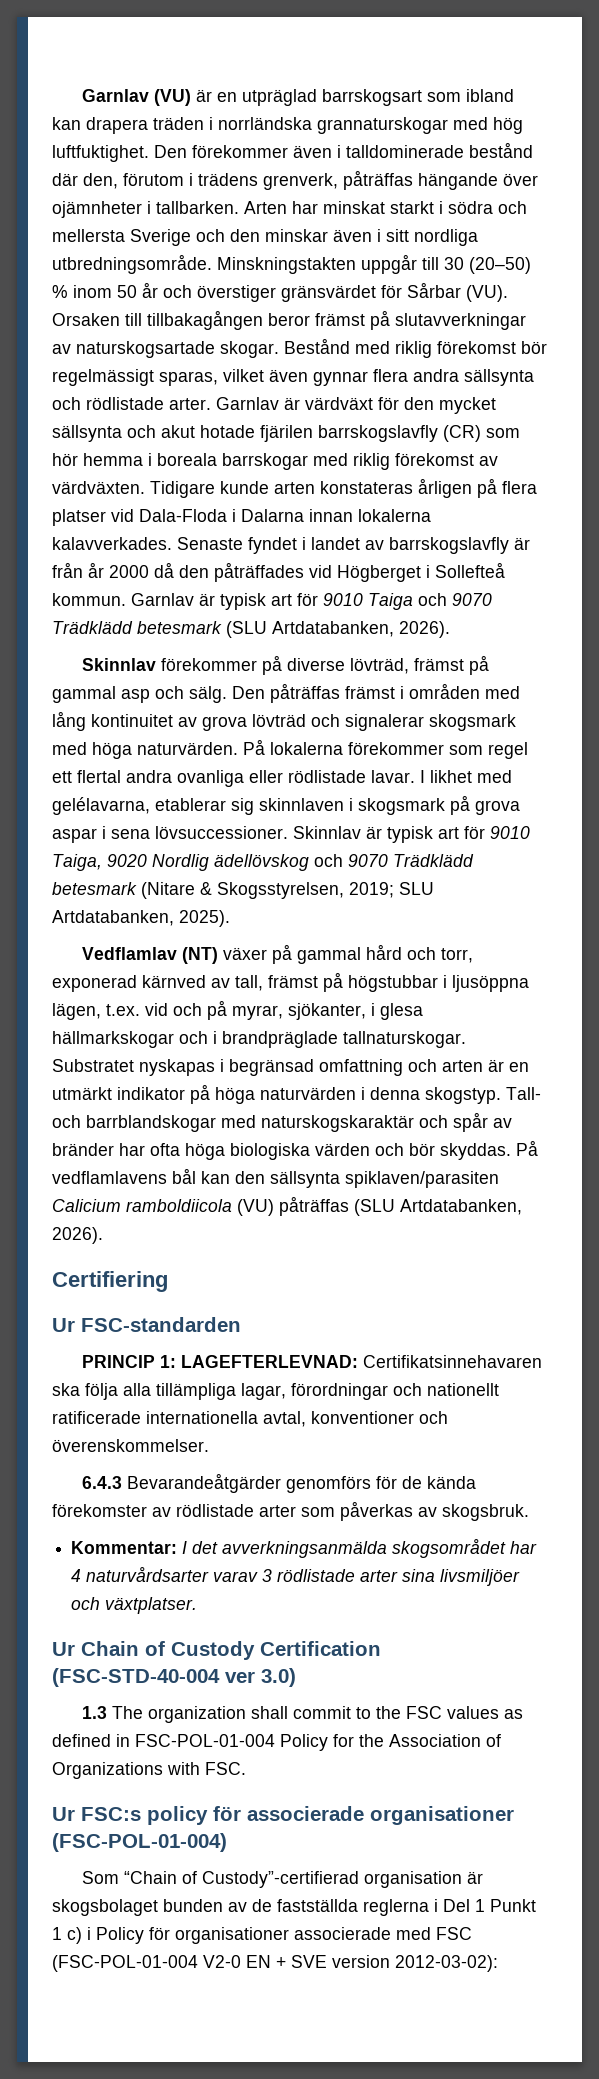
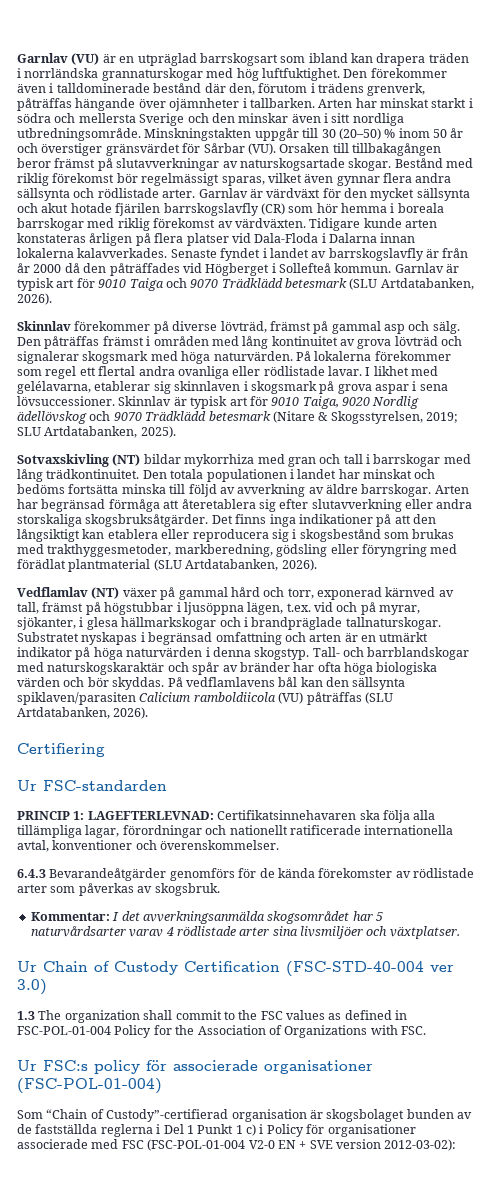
(230, 918) none -> [17,454,471,467] [17,469,436,482] [17,484,469,497] [17,499,473,512] [17,514,436,527] [17,529,455,542] [17,544,458,557] [17,559,317,572] // Sotvaxskivling (NT) bildar mykorrhiza med gran och tall i barrskogar med lång trädkontinuitet. Den totala populationen i landet har minskat och bedöms fortsätta minska till följd av avverkning av äldre barrskogar. Arten har begränsad förmåga att återetablera sig efter slutavverkning eller andra storskaliga skogsbruksåtgärder. Det finns inga indikationer på att den långsiktigt kan etablera eller reproducera sig i skogsbestånd som brukas med trakthyggesmetoder, markberedning, gödsling eller föryngring med förädlat plantmaterial (SLU Artdatabanken, 2026).
[71,1569,82,1582] 4 -> [376,912,383,921] 5
[262,1569,273,1582] 3 -> [165,927,174,936] 4

